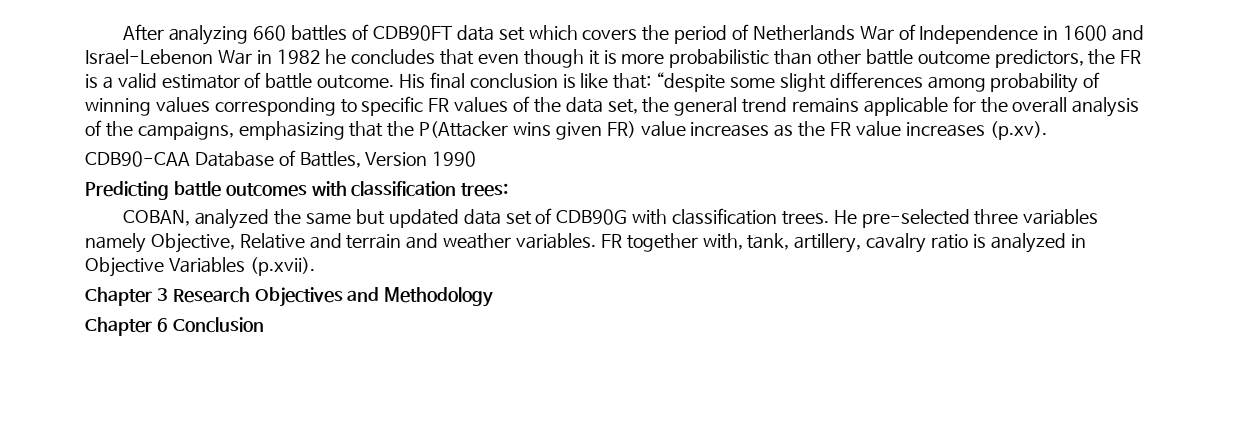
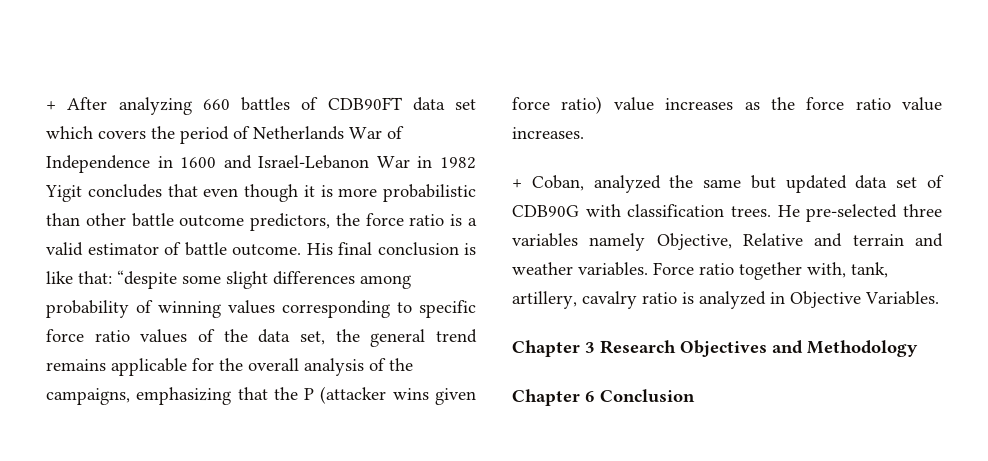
(122, 32) none -> [46,101,56,110] +
[85,49,213,65] Israel-Lebenon -> [258,155,370,169] Israel-Lebanon
[325,49,347,64] he -> [45,185,82,202] Yigit
[1120,50,1142,64] FR -> [365,213,445,226] force ratio
[428,98,450,112] FR -> [46,329,130,342] force ratio
[419,121,1047,140] [85,150,477,168] [85,181,509,200] [122,210,190,226] P(Attacker wins given FR) value increases as the FR value increases (p.xv). // CDB90-CAA Database of Battles, Version 1990 // Predicting battle outcomes with classification trees: // COBAN, -> [304,386,476,405] [512,96,942,114] [512,127,584,139] [512,175,584,191] P (attacker wins given force ratio) value increases as the force ratio value increases. // + Coban,
[600,234,622,248] FR -> [653,262,734,275] Force ratio
[168,257,315,276] Variables (p.xvii). -> [865,291,939,305] Variables.

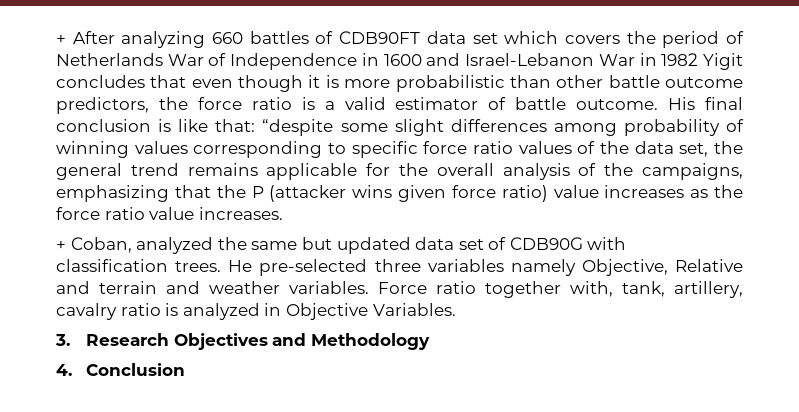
[512,340,595,357] Chapter 3 -> [55,334,70,346] 3.
[512,389,595,406] Chapter 6 -> [56,364,72,376] 4.

